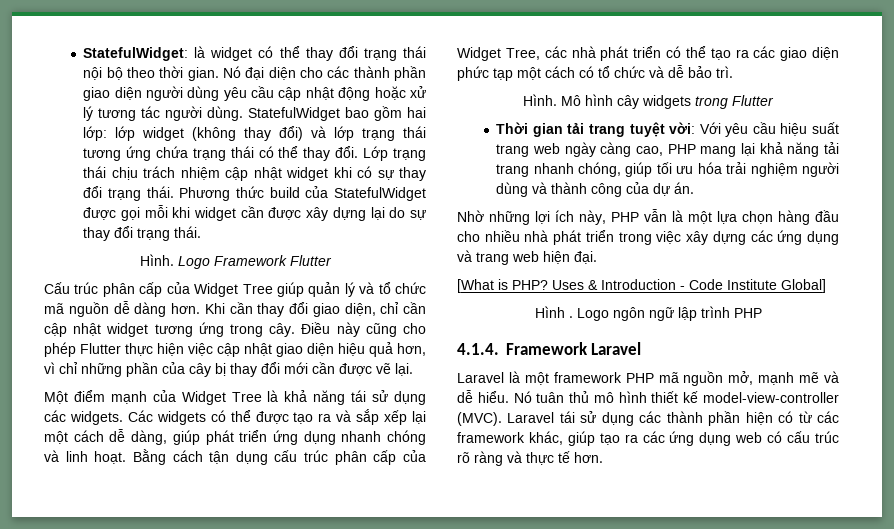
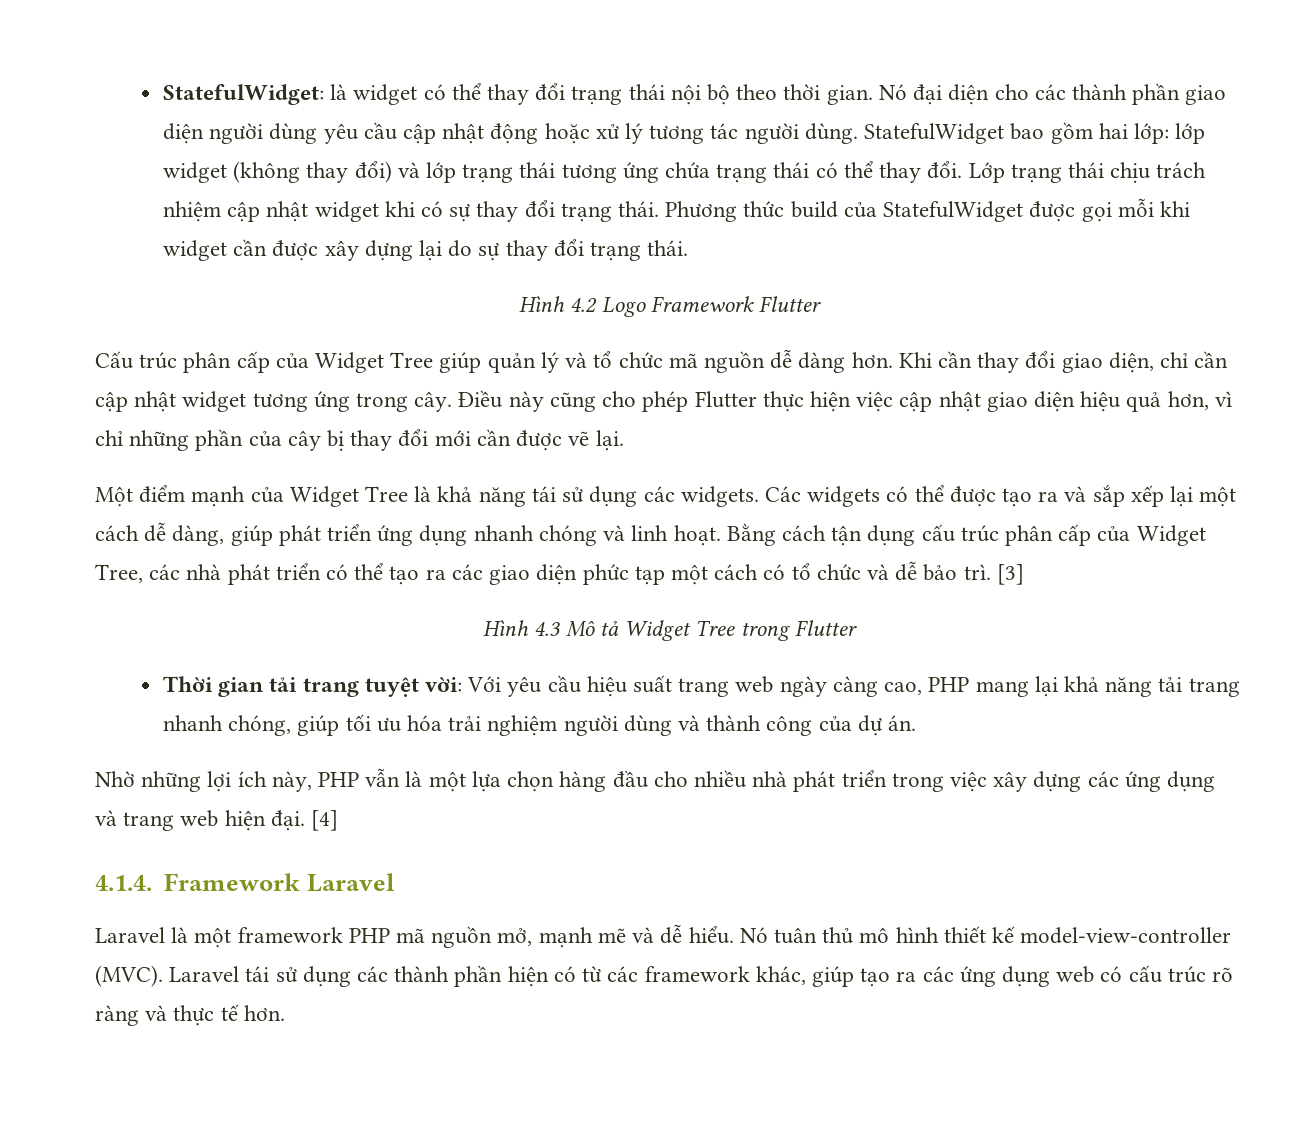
[139,254,174,266] Hình. -> [519,296,598,313] Hình 4.2
[523,94,691,109] // Hình. Mô hình cây widgets -> [996,564,1024,585] [483,620,736,641] [3] // Hình 4.3 Mô tả Widget Tree
[457,279,826,293] [534,306,762,321] // [What is PHP? Uses & Introduction - Code Institute Global] // Hình . Logo ngôn ngữ lập trình PHP -> [311,810,339,831] [4]

